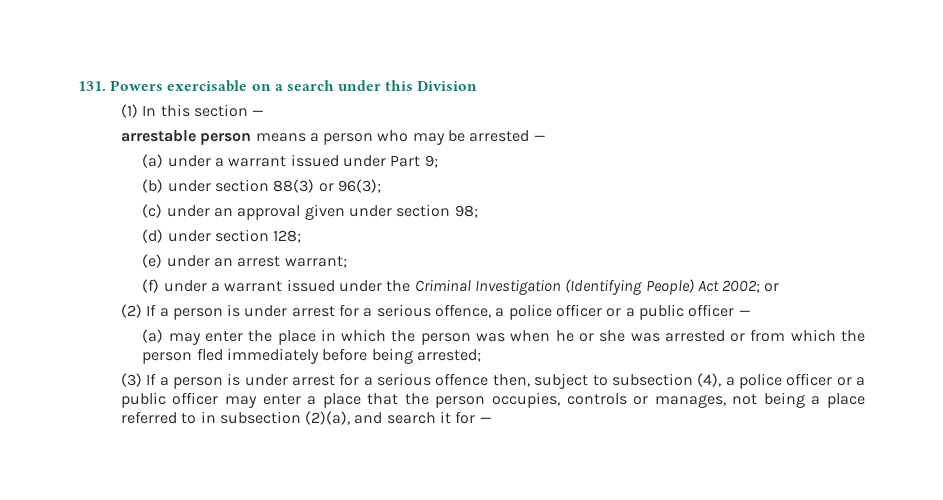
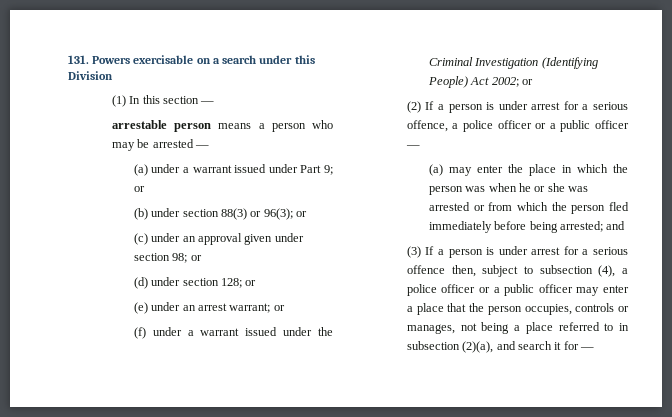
(438, 161) none -> [133,186,145,192] or
(381, 186) none -> [296,211,308,217] or
(478, 211) none -> [190,255,202,261] or
(302, 236) none -> [245,280,257,286] or
(347, 262) none -> [273,305,285,311] or
(481, 355) none -> [606,221,626,230] and

